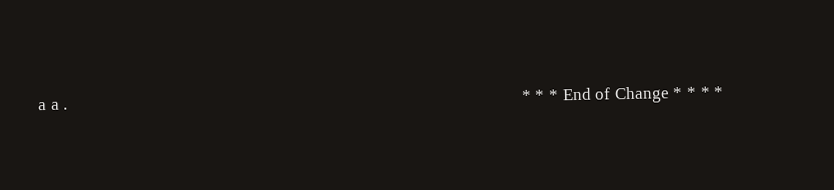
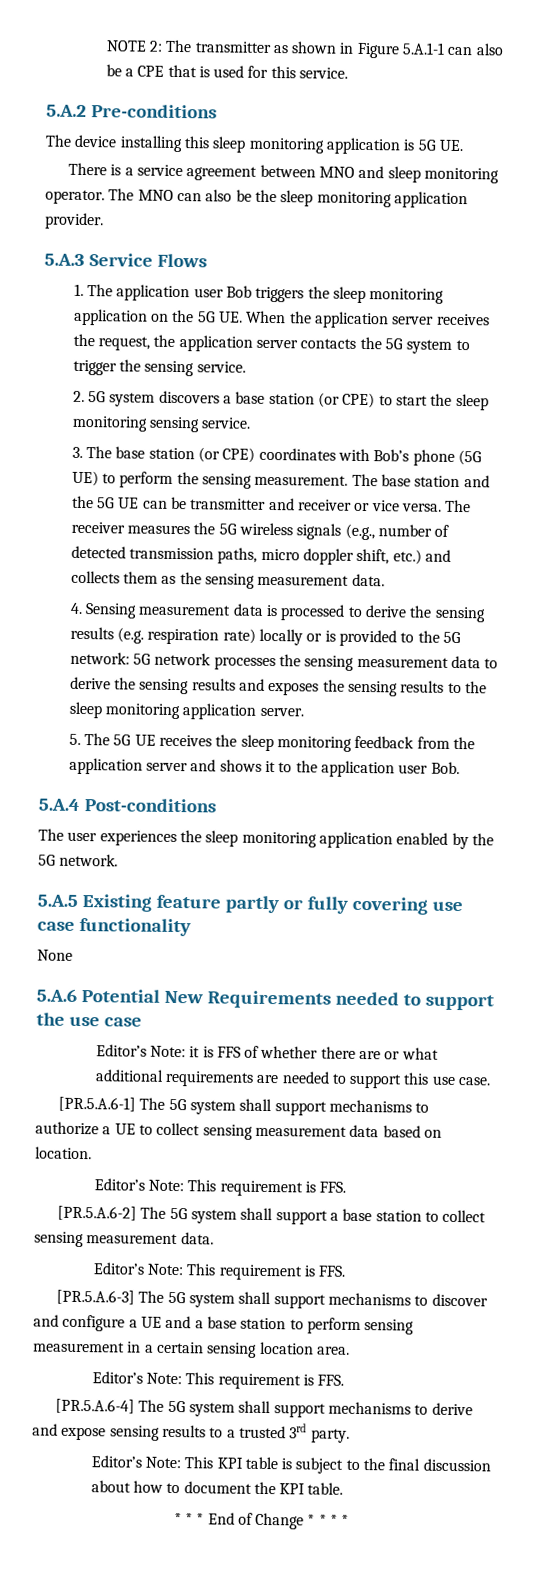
[38,101,69,111] a a . -> [105,39,504,59] [105,64,349,79] [46,104,217,119] [45,134,463,155] [68,162,500,184] [45,188,468,209] [45,212,104,230] [44,253,207,268] [73,283,445,304] [72,308,490,329] [72,333,470,354] [72,359,246,377] [72,390,489,411] [71,415,252,433] [71,446,482,466] [71,470,490,489] [71,495,472,513] [70,521,450,541] [70,545,452,565] [70,570,385,589] [69,602,486,623] [69,626,461,647] [69,651,499,671] [69,676,487,697] [68,701,304,720] [68,733,475,752] [68,757,460,778] [38,798,216,813] [38,828,494,850] [38,853,119,867] [37,894,463,915] [37,917,191,937] [37,949,73,961] [36,988,494,1011] [36,1012,142,1027] [95,1044,439,1060] [94,1069,492,1089] [58,1096,430,1116] [35,1121,442,1140] [35,1146,92,1160] [93,1178,347,1197] [57,1205,487,1225] [34,1231,214,1248] [92,1262,346,1281] [56,1289,488,1309] [33,1314,415,1335] [33,1341,350,1358] [91,1371,345,1390] [55,1398,473,1418] [32,1423,350,1443] [90,1455,491,1474] [90,1480,344,1495] NOTE 2: The transmitter as shown in Figure 5.A.1-1 can also be a CPE that is used for this service. // 5.A.2 Pre-conditions // The device installing this sleep monitoring application is 5G UE. // There is a service agreement between MNO and sleep monitoring operator. The MNO can also be the sleep monitoring application provider. // 5.A.3 Service Flows // 1. The application user Bob triggers the sleep monitoring application on the 5G UE. When the application server receives the request, the application server contacts the 5G system to trigger the sensing service. // 2. 5G system discovers a base station (or CPE) to start the sleep monitoring sensing service. // 3. The base station (or CPE) coordinates with Bob’s phone (5G UE) to perform the sensing measurement. The base station and the 5G UE can be transmitter and receiver or vice versa. The receiver measures the 5G wireless signals (e.g., number of detected transmission paths, micro doppler shift, etc.) and collects them as the sensing measurement data. // 4. Sensing measurement data is processed to derive the sensing results (e.g. respiration rate) locally or is provided to the 5G network: 5G network processes the sensing measurement data to derive the sensing results and exposes the sensing results to the sleep monitoring application server. // 5. The 5G UE receives the sleep monitoring feedback from the application server and shows it to the application user Bob. // 5.A.4 Post-conditions // The user experiences the sleep monitoring application enabled by the 5G network. // 5.A.5 Existing feature partly or fully covering use case functionality // None // 5.A.6 Potential New Requirements needed to support the use case // Editor’s Note: it is FFS of whether there are or what additional requirements are needed to support this use case. // [PR.5.A.6-1] The 5G system shall support mechanisms to authorize a UE to collect sensing measurement data based on location. // Editor’s Note: This requirement is FFS. // [PR.5.A.6-2] The 5G system shall support a base station to collect sensing measurement data. // Editor’s Note: This requirement is FFS. // [PR.5.A.6-3] The 5G system shall support mechanisms to discover and configure a UE and a base station to perform sensing measurement in a certain sensing location area. // Editor’s Note: This requirement is FFS. // [PR.5.A.6-4] The 5G system shall support mechanisms to derive and expose sensing results to a trusted 3rd party. // Editor’s Note: This KPI table is subject to the final discussion about how to document the KPI table.

